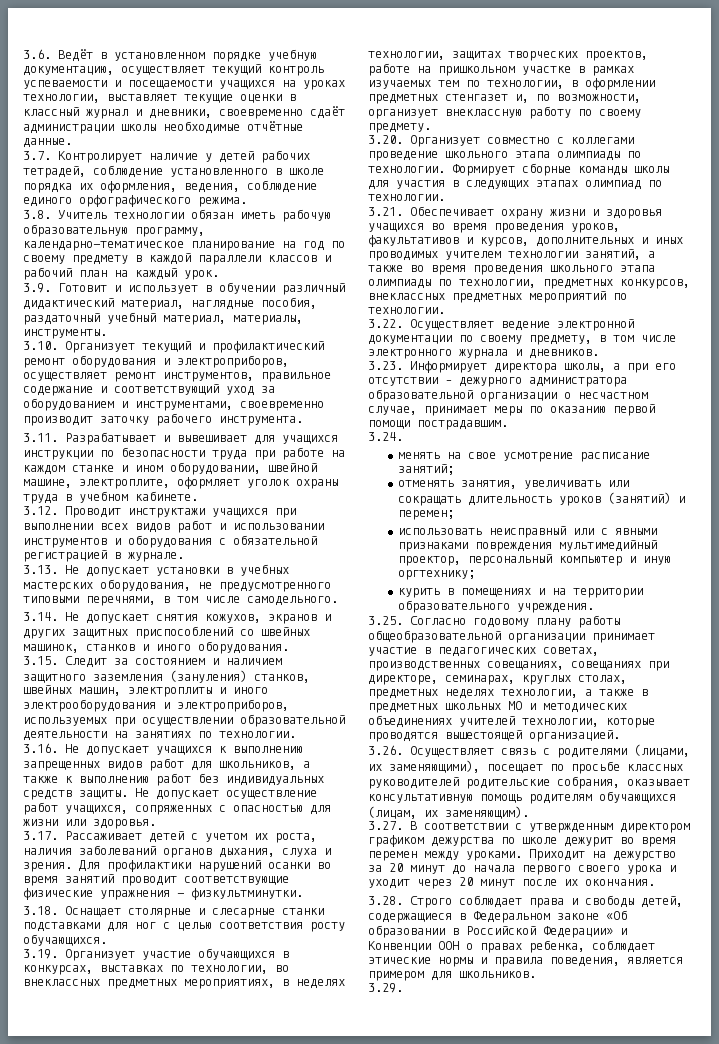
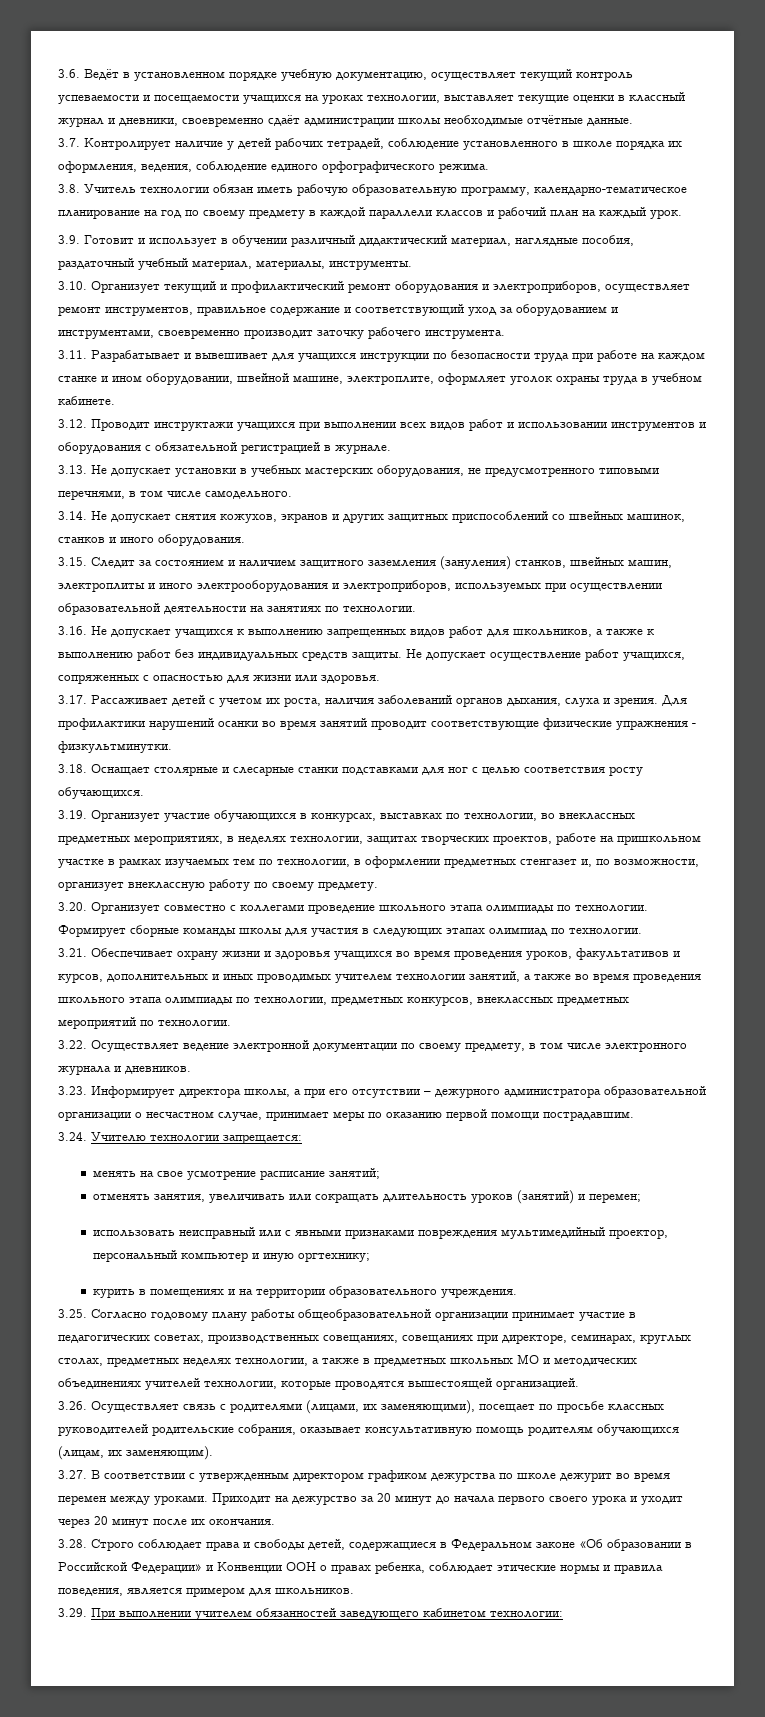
(403, 436) none -> [91,1132,302,1144] Учителю технологии запрещается:
(403, 988) none -> [91,1608,563,1620] При выполнении учителем обязанностей заведующего кабинетом технологии:

